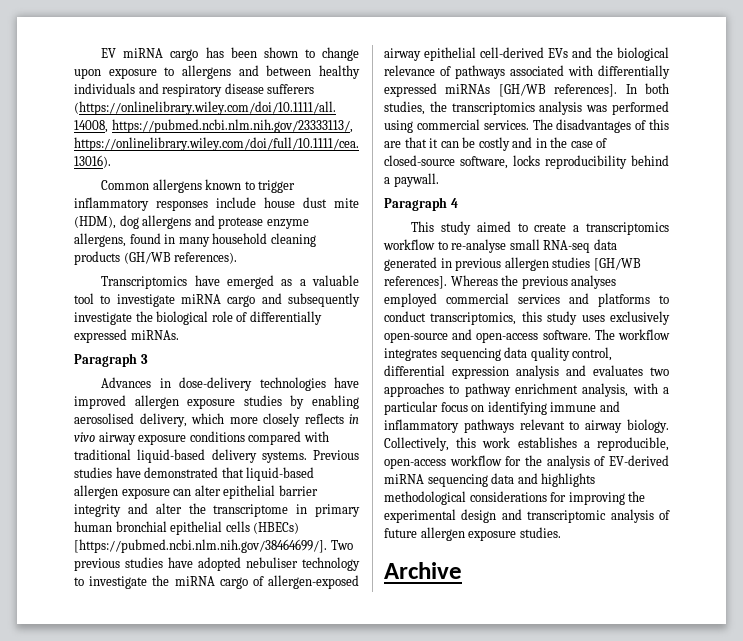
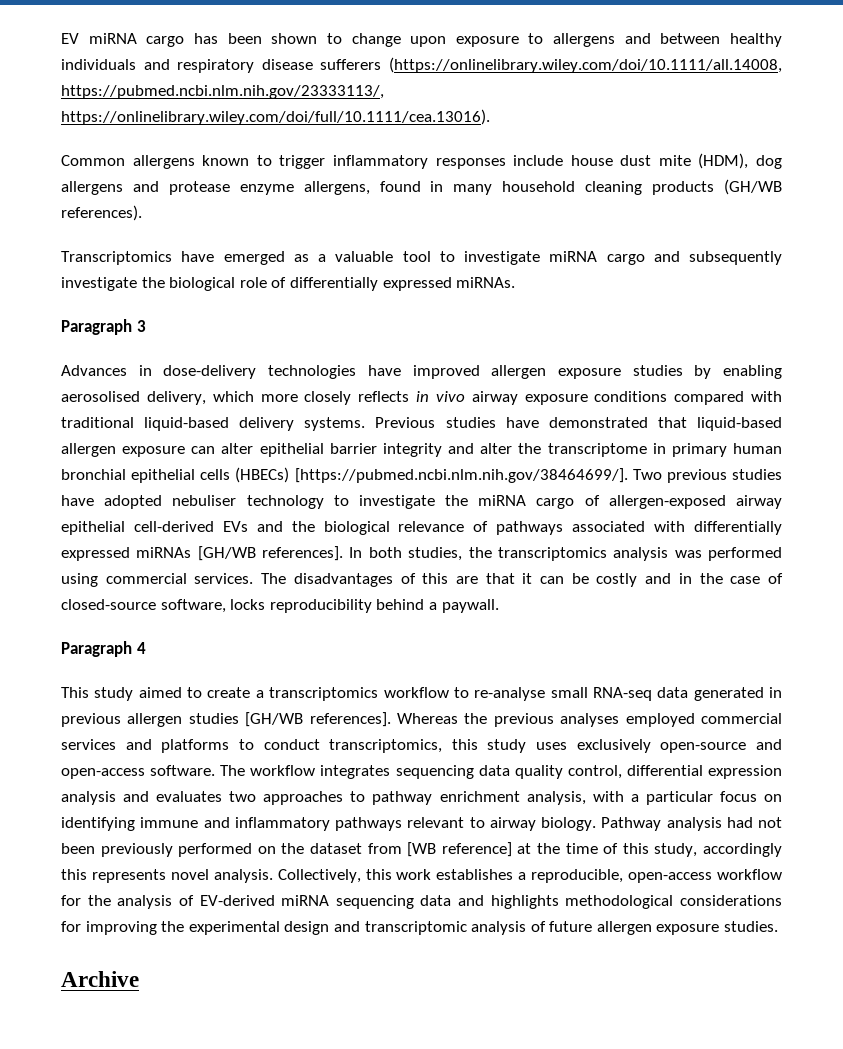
(669, 426) none -> [601,817,782,831] [61,842,783,857] [61,869,273,883] Pathway analysis had not been previously performed on the dataset from [WB reference] at the time of this study, accordingly this represents novel analysis.

